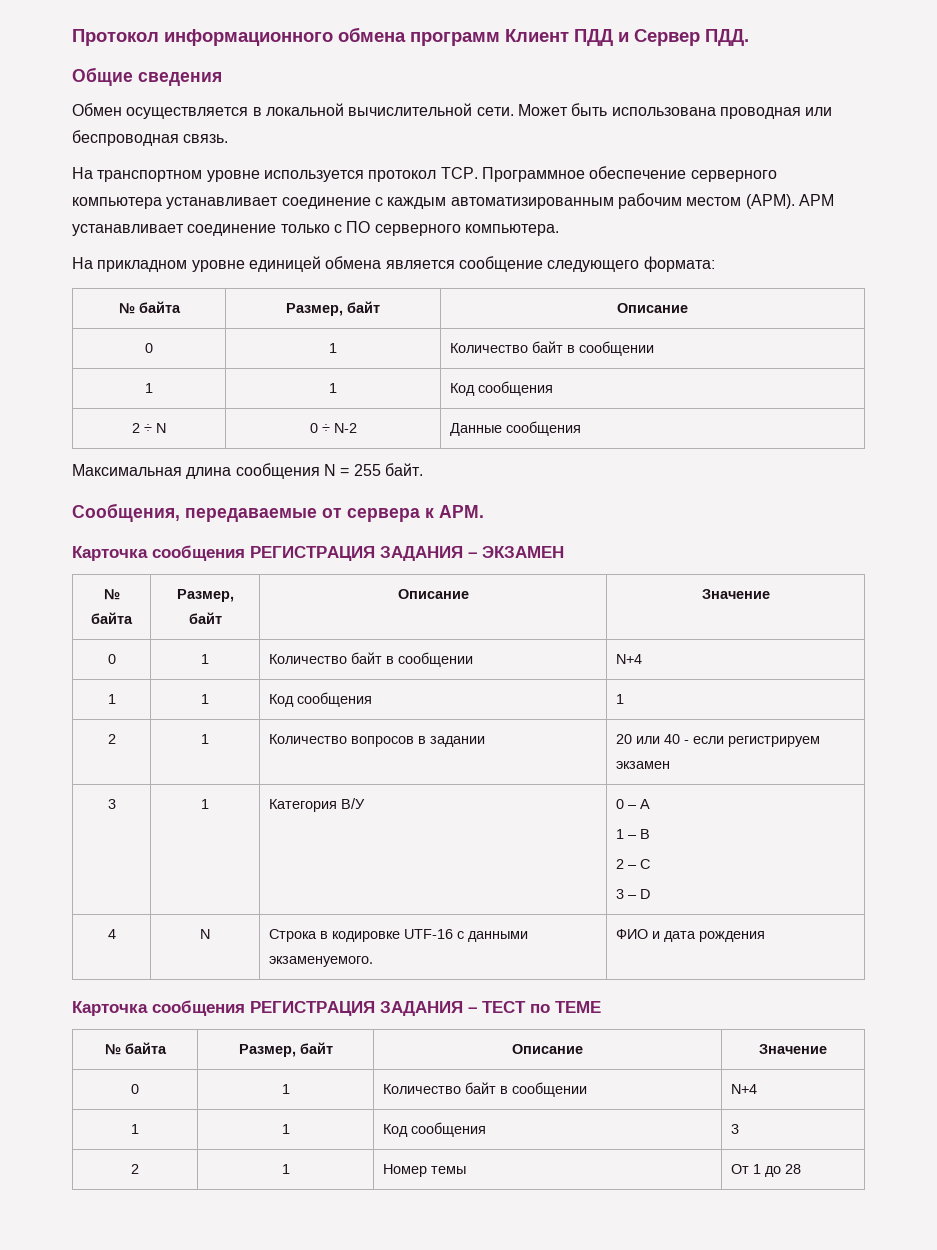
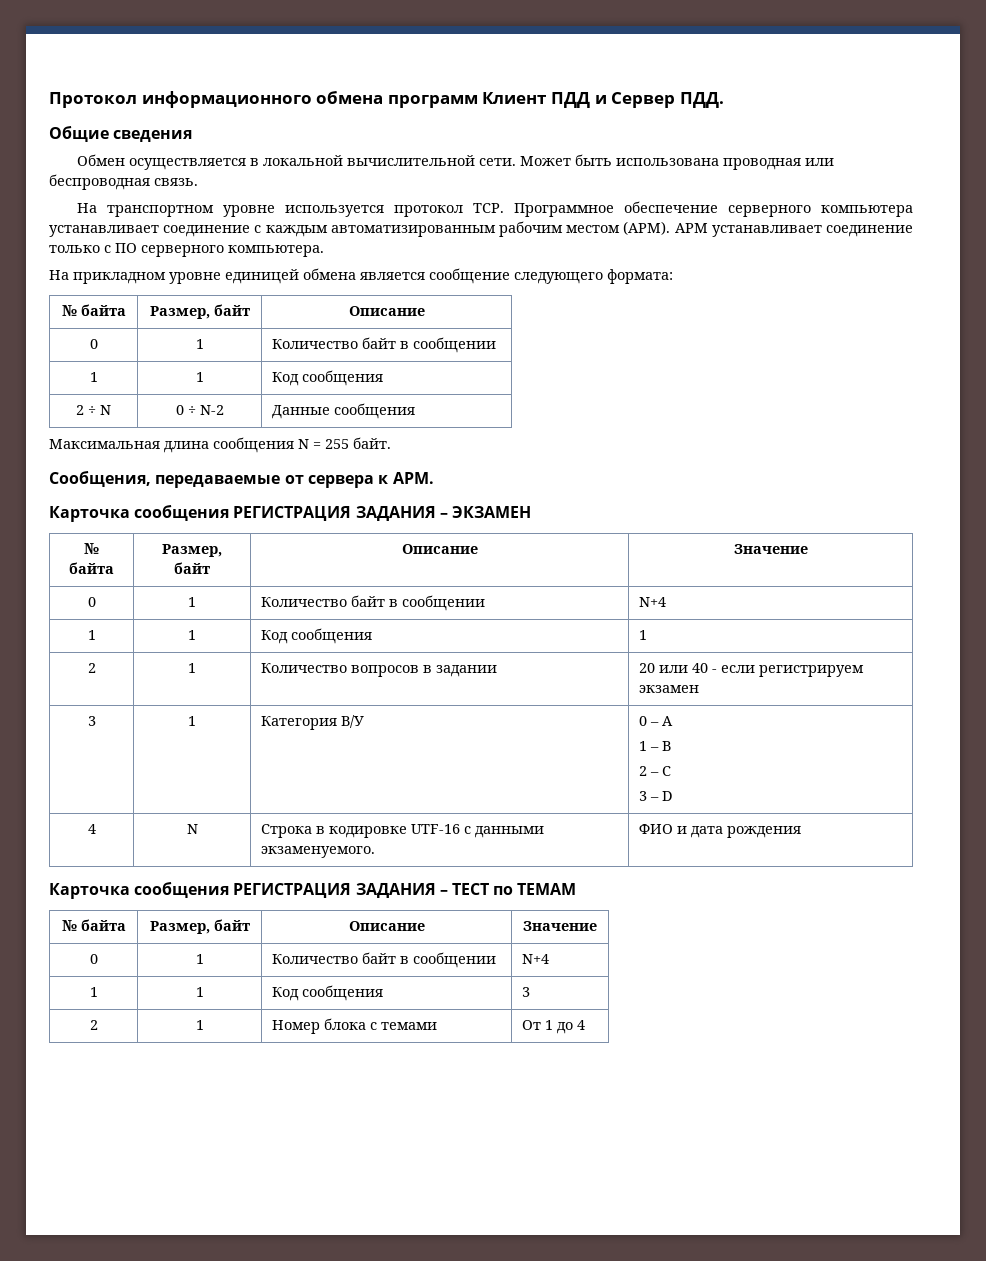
[555,1001,601,1013] ТЕМЕ -> [517,883,577,895] ТЕМАМ
[430,1166,466,1174] темы -> [323,1018,437,1030] блока с темами
[784,1164,801,1174] 28 -> [576,1020,585,1030] 4

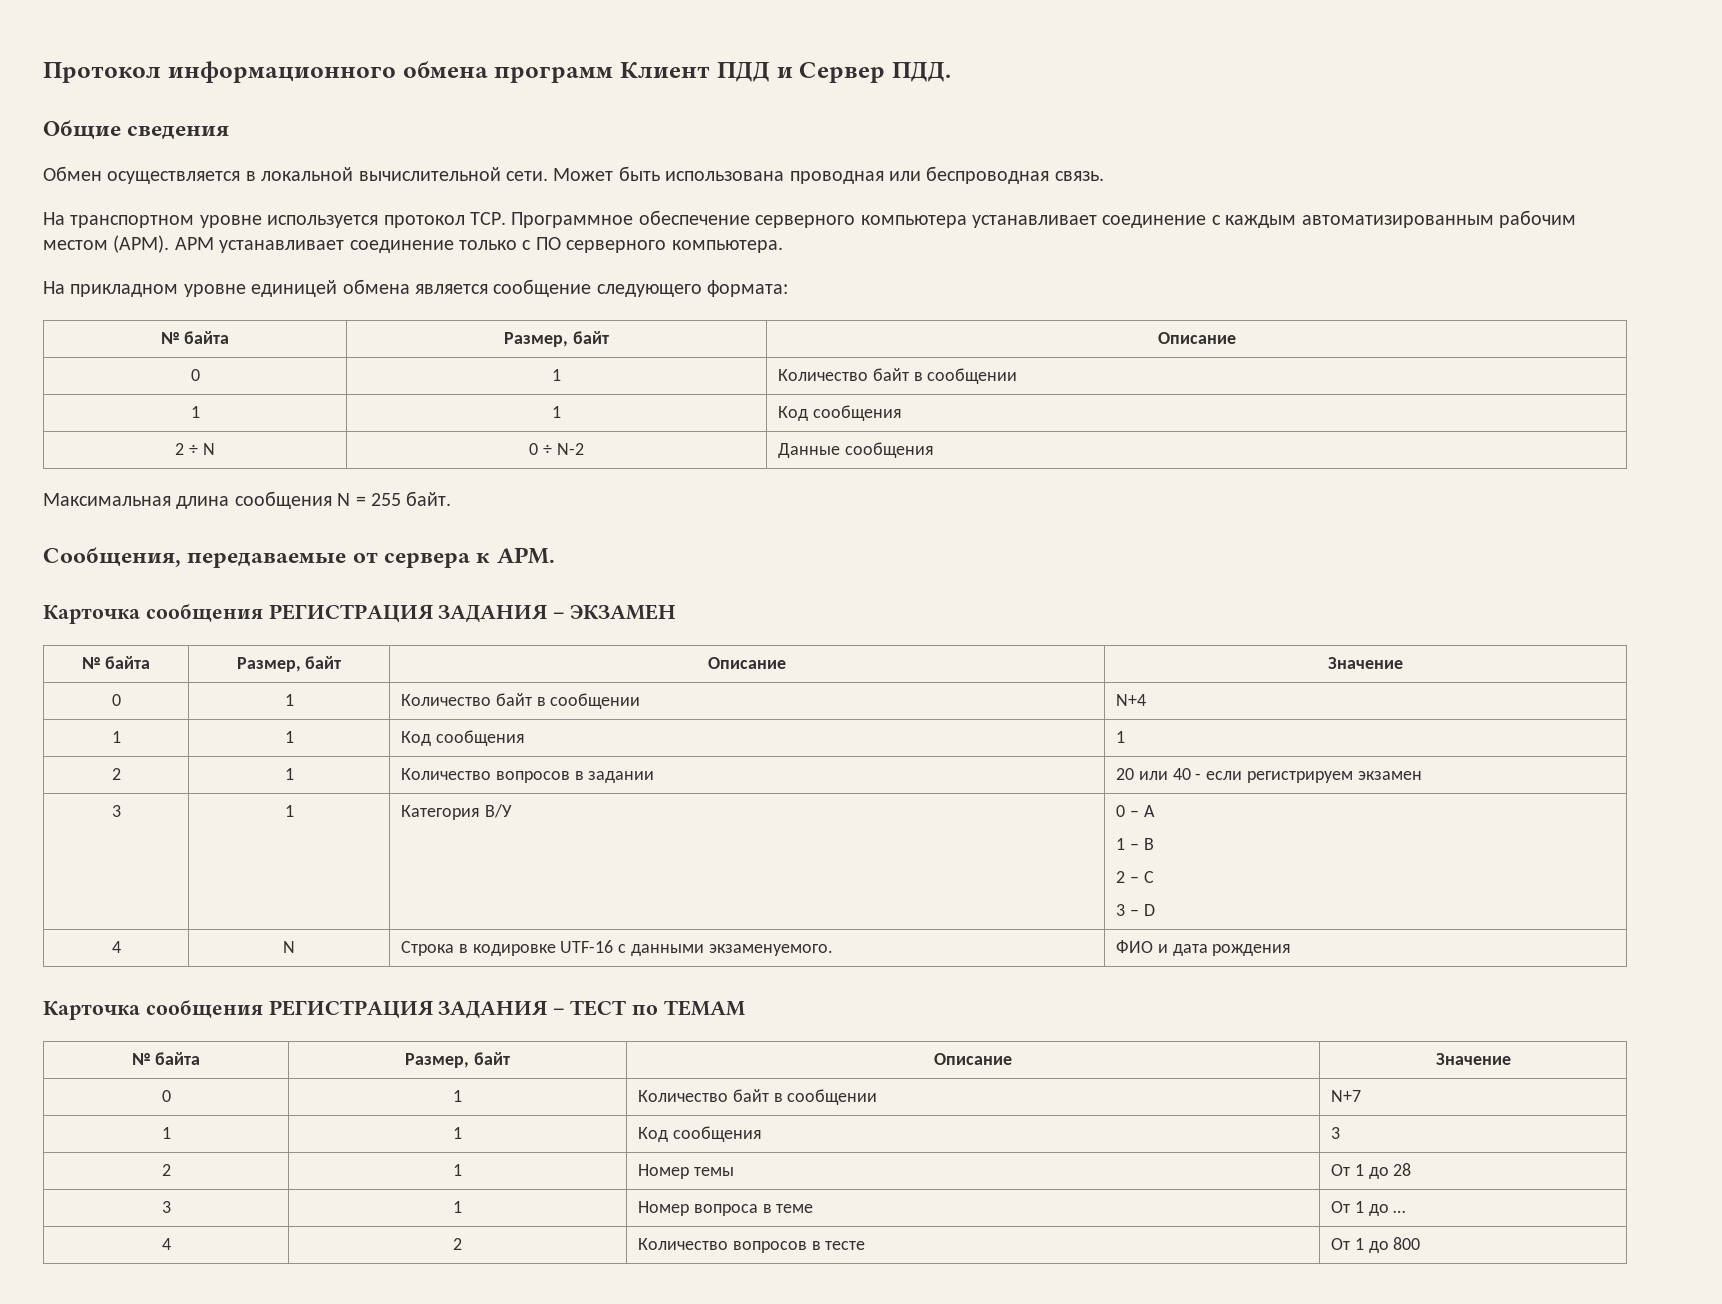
[521,954,549,964] N+4 -> [1330,1090,1361,1102] N+7
[323,1018,437,1030] [521,1020,585,1034] блока с темами | От 1 до 4 -> [693,1167,734,1176] [1330,1163,1412,1179] [161,1201,171,1213] [452,1201,462,1213] [637,1201,814,1216] [1330,1201,1406,1216] [161,1238,171,1250] [452,1238,462,1250] [637,1238,866,1253] [1330,1237,1421,1253] темы | От 1 до 28 // 3 | 1 | Номер вопроса в теме | От 1 до … // 4 | 2 | Количество вопросов в тесте | От 1 до 800

